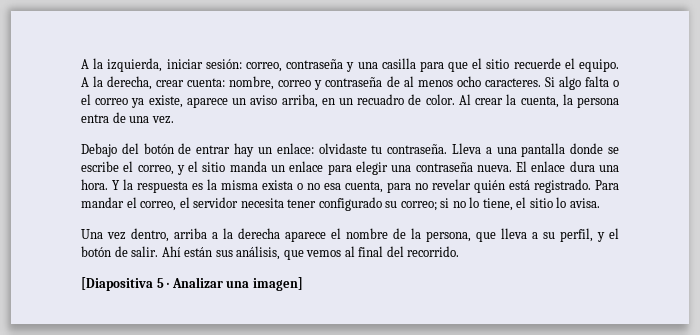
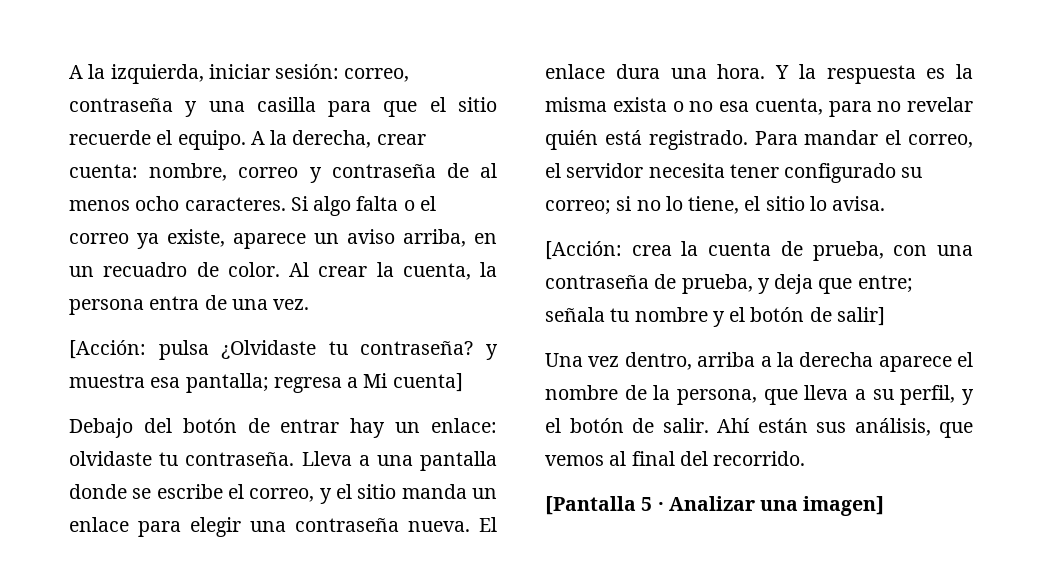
(174, 120) none -> [69,340,499,360] [69,373,463,393] // [Acción: pulsa ¿Olvidaste tu contraseña? y muestra esa pantalla; regresa a Mi cuenta]
(600, 203) none -> [545,241,973,261] [545,274,913,294] [545,307,885,327] // [Acción: crea la cuenta de prueba, con una contraseña de prueba, y deja que entre; señala tu nombre y el botón de salir]
[81,277,153,291] [Diapositiva -> [545,496,636,515] [Pantalla

